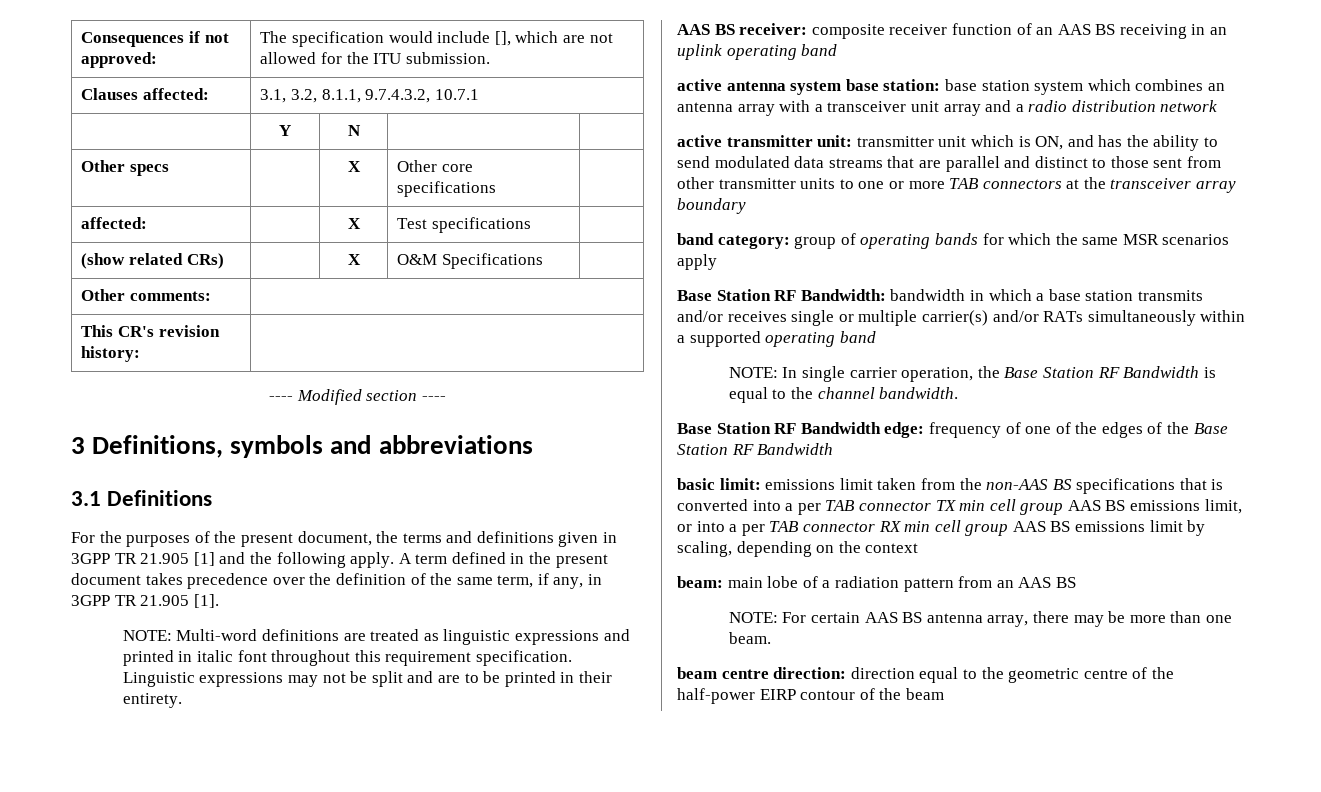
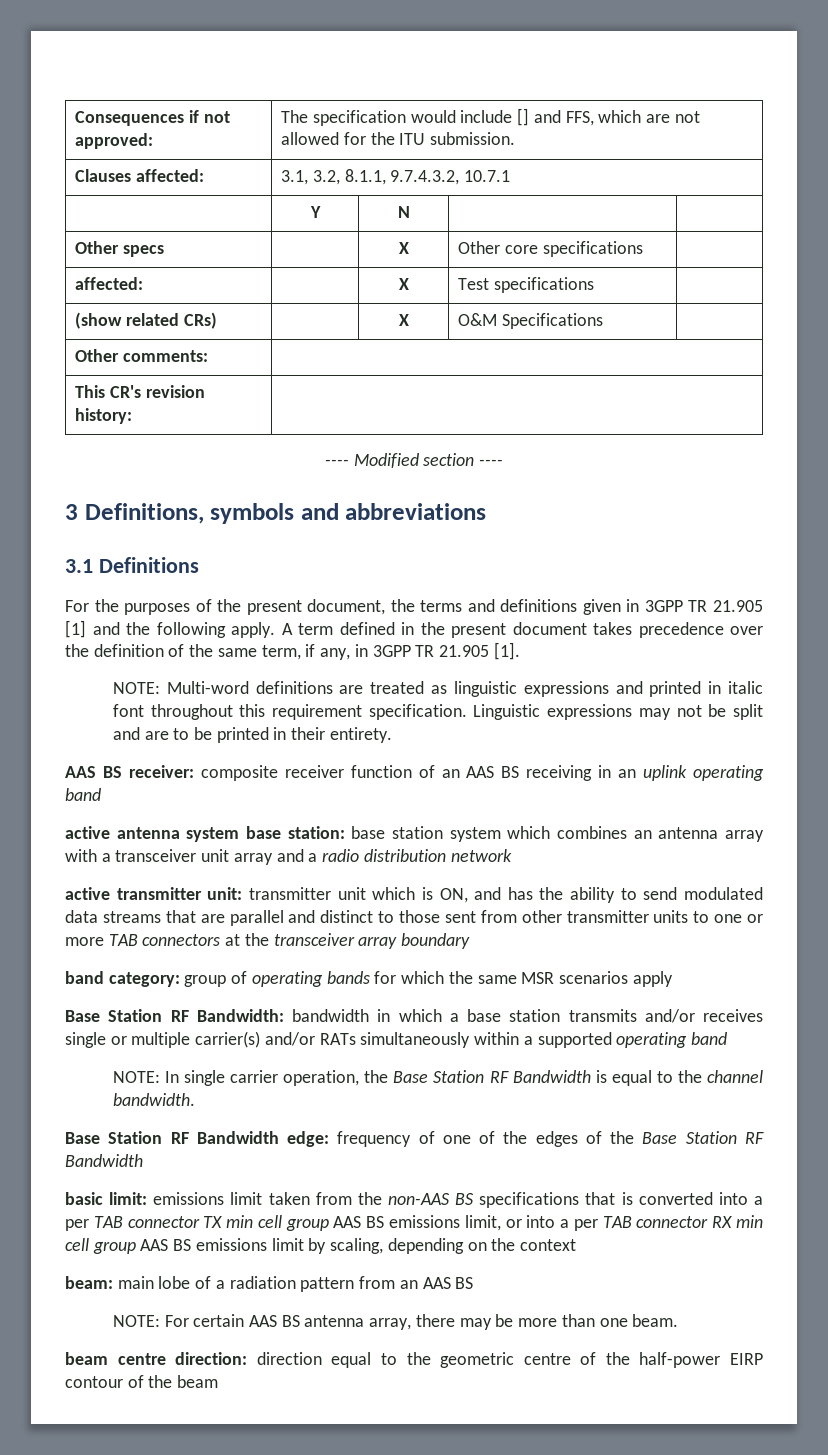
[494,31,511,46] [], -> [517,108,594,126] [] and FFS,

